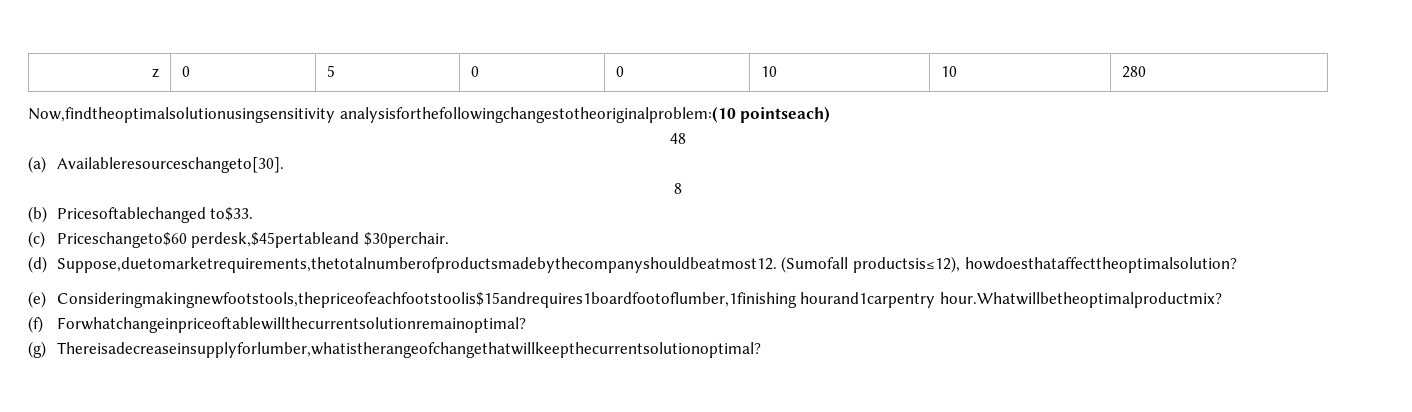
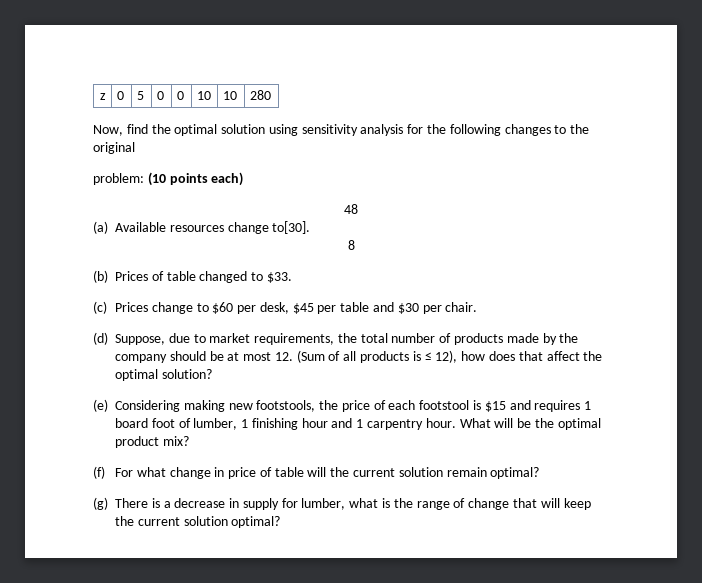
[28,106,831,123] [670,133,686,144] [28,156,284,173] [674,183,682,194] [28,206,254,223] [28,231,449,248] [28,256,1237,273] [28,291,1222,308] [28,316,526,333] [28,341,761,358] Now,findtheoptimalsolutionusingsensitivity analysisforthefollowingchangestotheoriginalproblem:(10 pointseach) // 48 // (a) Availableresourceschangeto[30]. // 8 // (b) Pricesoftablechanged to$33. // (c) Priceschangeto$60 perdesk,$45pertableand $30perchair. // (d) Suppose,duetomarketrequirements,thetotalnumberofproductsmadebythecompanyshouldbeatmost12. (Sumofall productsis≤12), howdoesthataffecttheoptimalsolution? // (e) Consideringmakingnewfootstools,thepriceofeachfootstoolis$15andrequires1boardfootoflumber,1finishing hourand1carpentry hour.Whatwillbetheoptimalproductmix? // (f) Forwhatchangeinpriceoftablewillthecurrentsolutionremainoptimal? // (g) Thereisadecreaseinsupplyforlumber,whatistherangeofchangethatwillkeepthecurrentsolutionoptimal? -> [93,124,590,136] [93,142,135,154] [93,172,244,186] [344,204,358,214] [93,221,311,234] [347,240,355,250] [93,270,292,283] [93,301,478,314] [93,332,579,345] [115,350,603,363] [115,369,212,381] [93,399,592,412] [115,418,601,430] [115,436,189,448] [93,466,540,479] [93,497,591,510] [115,516,281,528] Now, find the optimal solution using sensitivity analysis for the following changes to the original // problem: (10 points each) // 48 // (a) Available resources change to[30]. // 8 // (b) Prices of table changed to $33. // (c) Prices change to $60 per desk, $45 per table and $30 per chair. // (d) Suppose, due to market requirements, the total number of products made by the company should be at most 12. (Sum of all products is ≤ 12), how does that affect the optimal solution? // (e) Considering making new footstools, the price of each footstool is $15 and requires 1 board foot of lumber, 1 finishing hour and 1 carpentry hour. What will be the optimal product mix? // (f) For what change in price of table will the current solution remain optimal? // (g) There is a decrease in supply for lumber, what is the range of change that will keep the current solution optimal?

